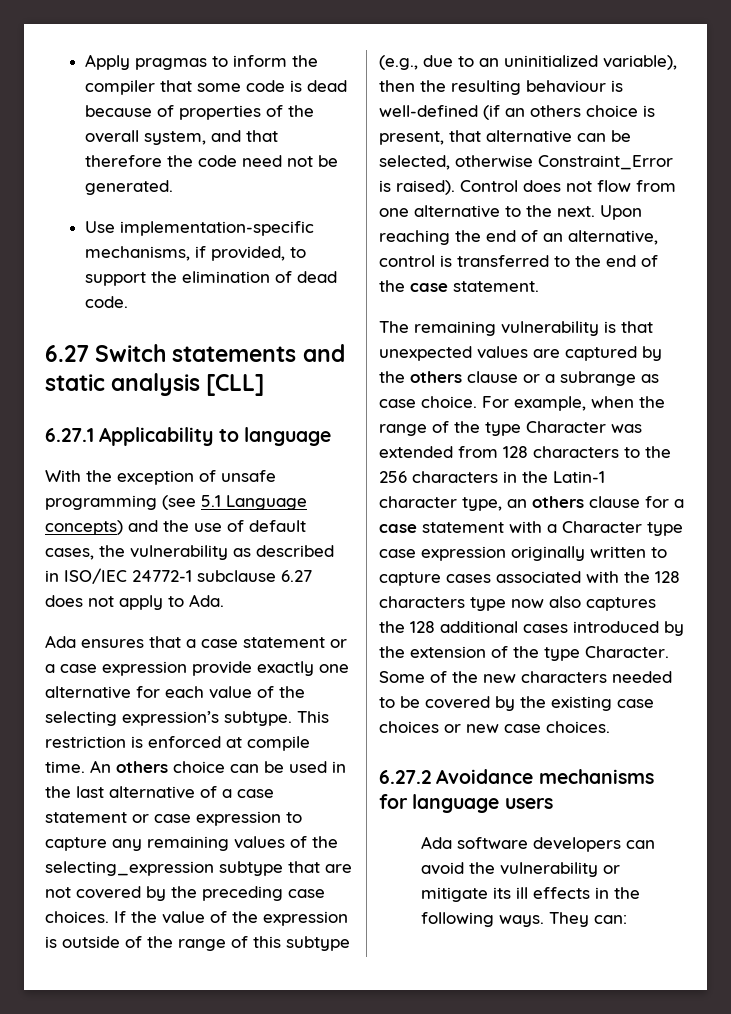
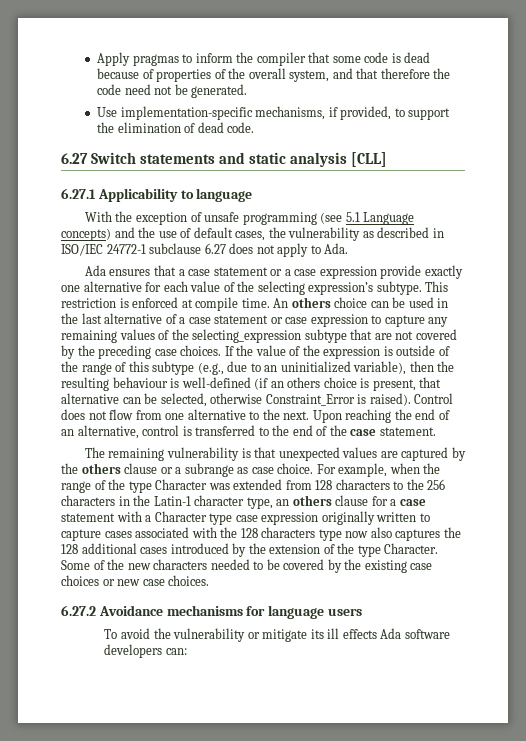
[421,836,656,852] Ada software developers can -> [104,629,118,639] To
[595,887,641,899] [421,912,590,927] in the following ways. They -> [380,628,450,639] [104,644,163,658] Ada software developers

